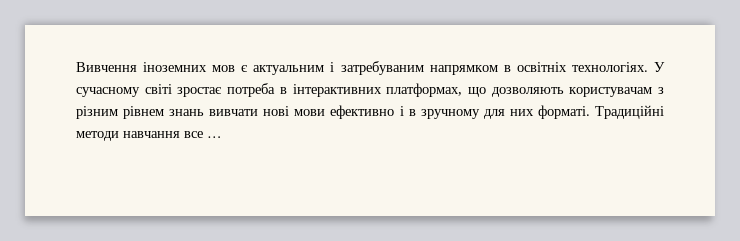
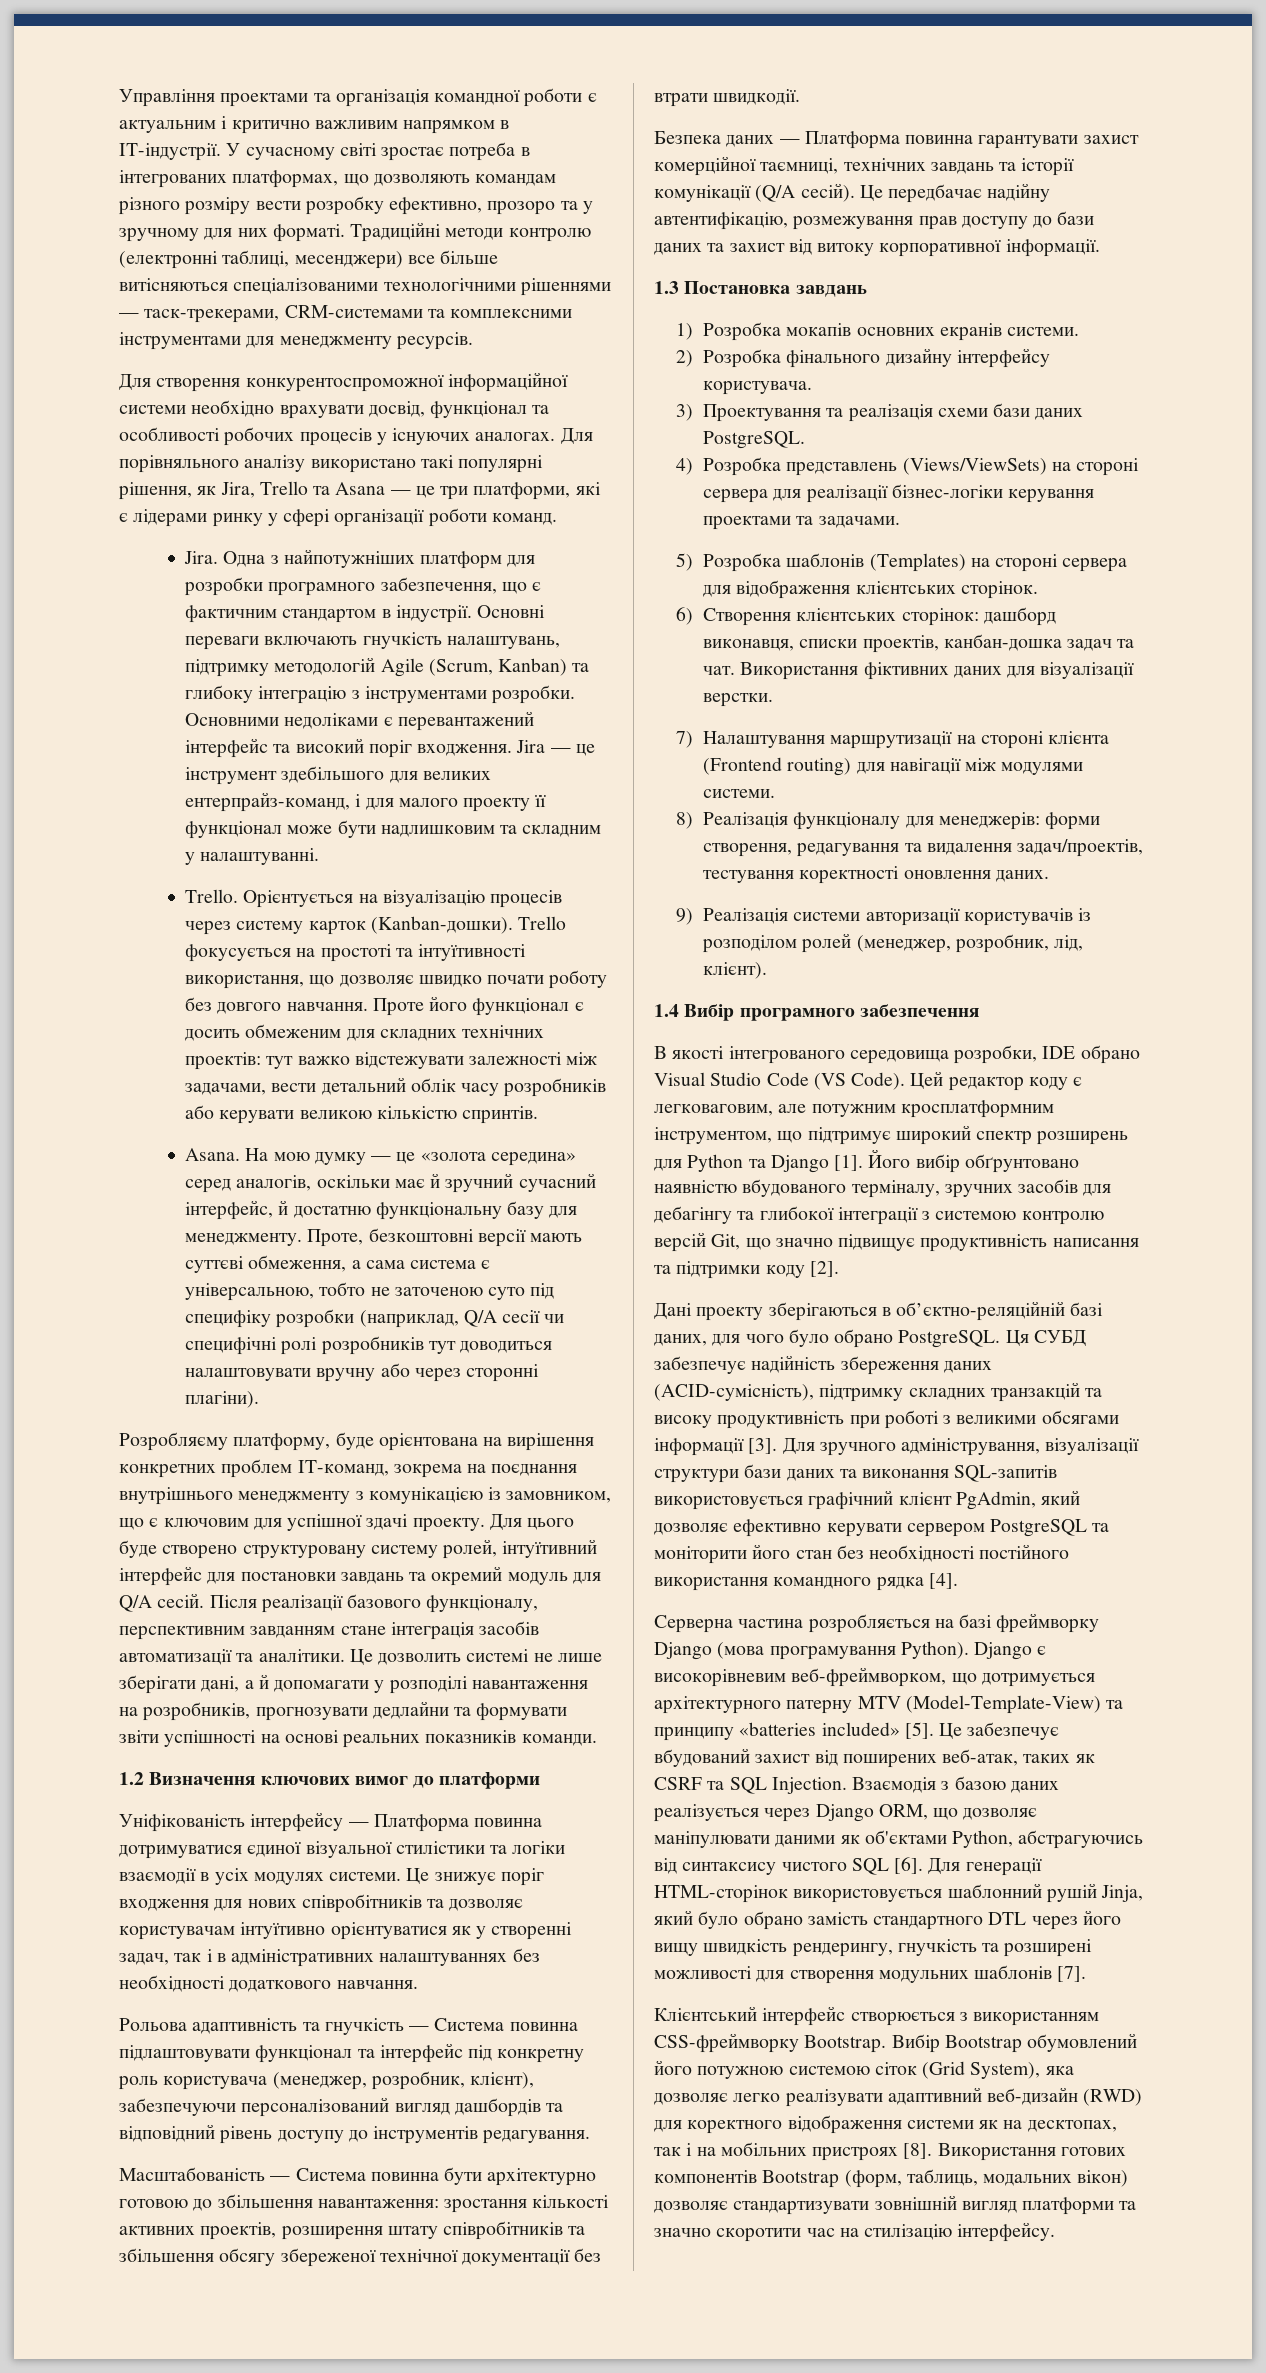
[76,61,648,75] Вивчення іноземних мов є актуальним і затребуваним напрямком в освітніх технологіях. -> [119,88,597,107] [119,116,510,134] [119,143,221,161] Управління проектами та організація командної роботи є актуальним і критично важливим напрямком в ІТ-індустрії.
[292,84,382,97] інтерактивних -> [119,170,227,188] інтегрованих
[569,87,664,97] [76,105,416,119] користувачам з різним рівнем знань вивчати нові мови ефективно і в -> [475,174,557,186] [118,196,593,215] командам різного розміру вести розробку ефективно, прозоро та у
[123,131,222,138] навчання все … -> [508,228,591,242] [119,250,499,269] [119,278,611,296] [119,305,573,323] [119,332,473,350] [119,372,568,392] [119,400,550,419] [119,427,593,446] [119,455,544,473] [118,481,601,500] [119,508,557,527] [184,549,536,569] [184,577,542,596] [185,605,546,623] [185,632,560,650] [185,657,590,677] [185,685,576,704] [185,711,534,731] [185,738,595,758] [185,766,491,785] [185,792,547,812] [185,820,602,839] [185,848,320,865] [185,889,563,908] [185,916,567,935] [185,944,527,962] [185,970,608,989] [185,996,584,1016] [185,1024,545,1041] [185,1052,598,1070] [185,1077,607,1097] [185,1105,539,1124] [185,1148,576,1166] [185,1173,596,1193] [185,1200,578,1220] [185,1228,583,1247] [185,1255,491,1273] [185,1282,555,1301] [185,1309,565,1328] [185,1336,553,1355] [185,1363,540,1382] [185,1391,260,1408] [119,1432,595,1451] [119,1459,578,1478] [119,1487,612,1505] [119,1514,575,1532] [119,1539,598,1559] [119,1566,601,1586] [119,1593,539,1613] [119,1621,540,1640] [119,1649,602,1665] [119,1674,588,1694] [119,1701,568,1721] [119,1730,597,1748] [119,1772,541,1789] [119,1812,543,1832] [119,1841,566,1859] [119,1868,544,1886] [119,1894,524,1913] [119,1922,573,1940] [119,1948,540,1967] [119,1975,418,1992] [119,2018,578,2035] [119,2043,585,2063] [118,2071,535,2090] [119,2097,564,2117] [119,2124,591,2144] [119,2167,597,2186] [119,2194,610,2213] [119,2221,586,2240] [119,2248,602,2267] [654,89,801,107] [654,131,1139,149] [654,156,1075,176] [654,183,1051,203] [654,211,1095,230] [654,239,1100,257] [654,281,867,297] [676,322,1080,341] [676,348,1050,368] [703,381,813,395] [676,403,1084,422] [703,431,806,449] [676,457,1140,476] [703,484,1095,503] [703,516,900,530] [676,553,1128,572] [703,580,1038,599] [676,607,1056,626] [703,634,1135,653] [703,662,1135,680] [703,693,774,707] [676,731,1110,749] [703,757,1084,776] [703,789,776,798] [676,812,1101,830] [703,839,1144,857] [703,866,1049,884] [676,908,1092,926] [702,933,1084,953] [703,962,768,979] [654,1004,979,1021] [654,1045,1140,1064] [654,1071,1083,1091] [654,1100,1054,1118] [654,1125,1129,1145] [654,1149,1079,1173] [654,1179,1112,1198] [654,1206,1104,1225] [654,1232,1139,1252] [654,1261,839,1279] [654,1301,1104,1321] [654,1329,1086,1348] [654,1355,992,1375] [654,1382,1103,1402] [654,1410,1119,1429] [654,1438,1140,1456] [654,1464,1058,1483] [654,1490,1081,1510] [654,1519,1110,1537] [654,1544,1070,1564] [654,1573,958,1591] [654,1613,1100,1633] [654,1641,1047,1660] [654,1667,1095,1687] [654,1695,1124,1714] [654,1722,1060,1741] [654,1748,1095,1768] [654,1776,1059,1794] [653,1804,1038,1822] [654,1830,1144,1849] [654,1857,1042,1876] [654,1883,1144,1903] [654,1910,1121,1930] [654,1939,1093,1957] [654,1965,1087,1984] [654,2006,1100,2026] [654,2033,1138,2053] [654,2060,1074,2079] [654,2087,1143,2107] [654,2115,1117,2134] [654,2142,1126,2161] [654,2169,1129,2188] [654,2195,1137,2215] [654,2222,1056,2242] контролю (електронні таблиці, месенджери) все більше витісняються спеціалізованими технологічними рішеннями — таск-трекерами, CRM-системами та комплексними інструментами для менеджменту ресурсів. // Для створення конкурентоспроможної інформаційної системи необхідно врахувати досвід, функціонал та особливості робочих процесів у існуючих аналогах. Для порівняльного аналізу використано такі популярні рішення, як Jira, Trello та Asana — це три платформи, які є лідерами ринку у сфері організації роботи команд. // Jira. Одна з найпотужніших платформ для розробки програмного забезпечення, що є фактичним стандартом в індустрії. Основні переваги включають гнучкість налаштувань, підтримку методологій Agile (Scrum, Kanban) та глибоку інтеграцію з інструментами розробки. Основними недоліками є перевантажений інтерфейс та високий поріг входження. Jira — це інструмент здебільшого для великих ентерпрайз-команд, і для малого проекту її функціонал може бути надлишковим та складним у налаштуванні. // Trello. Орієнтується на візуалізацію процесів через систему карток (Kanban-дошки). Trello фокусується на простоті та інтуїтивності використання, що дозволяє швидко почати роботу без довгого навчання. Проте його функціонал є досить обмеженим для складних технічних проектів: тут важко відстежувати залежності між задачами, вести детальний облік часу розробників або керувати великою кількістю спринтів. // Asana. На мою думку — це «золота середина» серед аналогів, оскільки має й зручний сучасний інтерфейс, й достатню функціональну базу для менеджменту. Проте, безкоштовні версії мають суттєві обмеження, а сама система є універсальною, тобто не заточеною суто під специфіку розробки (наприклад, Q/A сесії чи специфічні ролі розробників тут доводиться налаштовувати вручну або через сторонні плагіни). // Розробляєму платформу, буде орієнтована на вирішення конкретних проблем IT-команд, зокрема на поєднання внутрішнього менеджменту з комунікацією із замовником, що є ключовим для успішної здачі проекту. Для цього буде створено структуровану систему ролей, інтуїтивний інтерфейс для постановки завдань та окремий модуль для Q/A сесій. Після реалізації базового функціоналу, перспективним завданням стане інтеграція засобів автоматизації та аналітики. Це дозволить системі не лише зберігати дані, а й допомагати у розподілі навантаження на розробників, прогнозувати дедлайни та формувати звіти успішності на основі реальних показників команди. // 1.2 Визначення ключових вимог до платформи // Уніфікованість інтерфейсу — Платформа повинна дотримуватися єдиної візуальної стилістики та логіки взаємодії в усіх модулях системи. Це знижує поріг входження для нових співробітників та дозволяє користувачам інтуїтивно орієнтуватися як у створенні задач, так і в адміністративних налаштуваннях без необхідності додаткового навчання. // Рольова адаптивність та гнучкість — Система повинна підлаштовувати функціонал та інтерфейс під конкретну роль користувача (менеджер, розробник, клієнт), забезпечуючи персоналізований вигляд дашбордів та відповідний рівень доступу до інструментів редагування. // Масштабованість — Система повинна бути архітектурно готовою до збільшення навантаження: зростання кількості активних проектів, розширення штату співробітників та збільшення обсягу збереженої технічної документації без втрати швидкодії. // Безпека даних — Платформа повинна гарантувати захист комерційної таємниці, технічних завдань та історії комунікації (Q/A сесій). Це передбачає надійну автентифікацію, розмежування прав доступу до бази даних та захист від витоку корпоративної інформації. // 1.3 Постановка завдань // 1) Розробка мокапів основних екранів системи. // 2) Розробка фінального дизайну інтерфейсу користувача. // 3) Проектування та реалізація схеми бази даних PostgreSQL. // 4) Розробка представлень (Views/ViewSets) на стороні сервера для реалізації бізнес-логіки керування проектами та задачами. // 5) Розробка шаблонів (Templates) на стороні сервера для відображення клієнтських сторінок. // 6) Створення клієнтських сторінок: дашборд виконавця, списки проектів, канбан-дошка задач та чат. Використання фіктивних даних для візуалізації верстки. // 7) Налаштування маршрутизації на стороні клієнта (Frontend routing) для навігації між модулями системи. // 8) Реалізація функціоналу для менеджерів: форми створення, редагування та видалення задач/проектів, тестування коректності оновлення даних. // 9) Реалізація системи авторизації користувачів із розподілом ролей (менеджер, розробник, лід, клієнт). // 1.4 Вибір програмного забезпечення // В якості інтегрованого середовища розробки, IDE обрано Visual Studio Code (VS Code). Цей редактор коду є легковаговим, але потужним кросплатформним інструментом, що підтримує широкий спектр розширень для Python та Django [1]. Його вибір обґрунтовано наявністю вбудованого терміналу, зручних засобів для дебагінгу та глибокої інтеграції з системою контролю версій Git, що значно підвищує продуктивність написання та підтримки коду [2]. // Дані проекту зберігаються в об’єктно-реляційній базі даних, для чого було обрано PostgreSQL. Ця СУБД забезпечує надійність збереження даних (ACID-сумісність), підтримку складних транзакцій та високу продуктивність при роботі з великими обсягами інформації [3]. Для зручного адміністрування, візуалізації структури бази даних та виконання SQL-запитів використовується графічний клієнт PgAdmin, який дозволяє ефективно керувати сервером PostgreSQL та моніторити його стан без необхідності постійного використання командного рядка [4]. // Серверна частина розробляється на базі фреймворку Django (мова програмування Python). Django є високорівневим веб-фреймворком, що дотримується архітектурного патерну MTV (Model-Template-View) та принципу «batteries included» [5]. Це забезпечує вбудований захист від поширених веб-атак, таких як CSRF та SQL Injection. Взаємодія з базою даних реалізується через Django ORM, що дозволяє маніпулювати даними як об'єктами Python, абстрагуючись від синтаксису чистого SQL [6]. Для генерації HTML-сторінок використовується шаблонний рушій Jinja, який було обрано замість стандартного DTL через його вищу швидкість рендерингу, гнучкість та розширені можливості для створення модульних шаблонів [7]. // Клієнтський інтерфейс створюється з використанням CSS-фреймворку Bootstrap. Вибір Bootstrap обумовлений його потужною системою сіток (Grid System), яка дозволяє легко реалізувати адаптивний веб-дизайн (RWD) для коректного відображення системи як на десктопах, так і на мобільних пристроях [8]. Використання готових компонентів Bootstrap (форм, таблиць, модальних вікон) дозволяє стандартизувати зовнішній вигляд платформи та значно скоротити час на стилізацію інтерфейсу.

